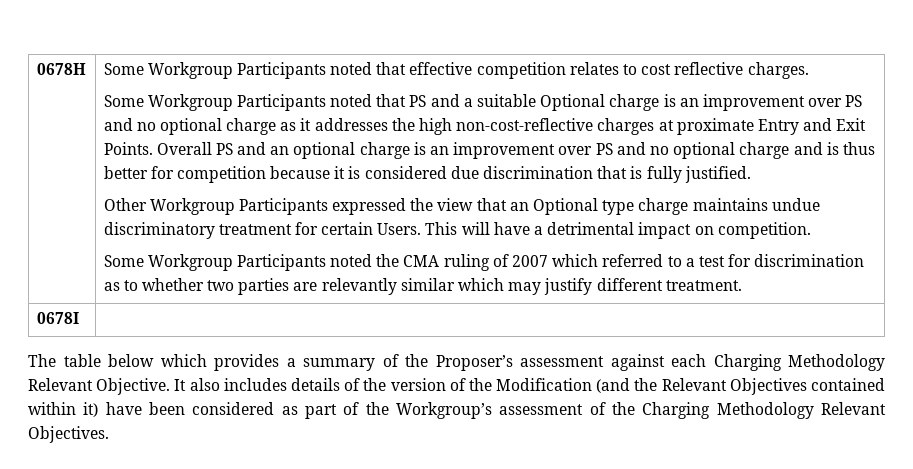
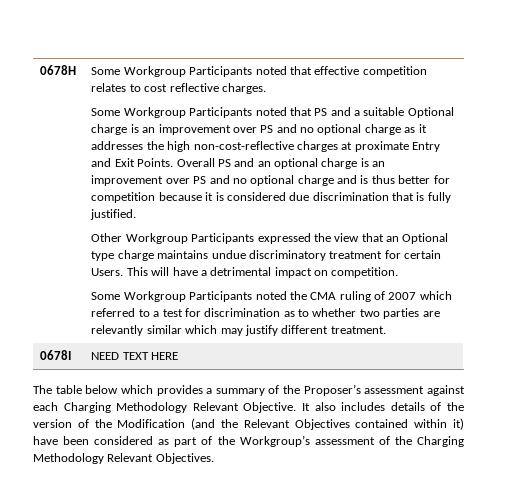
(79, 318) none -> [91,352,179,360] NEED TEXT HERE

